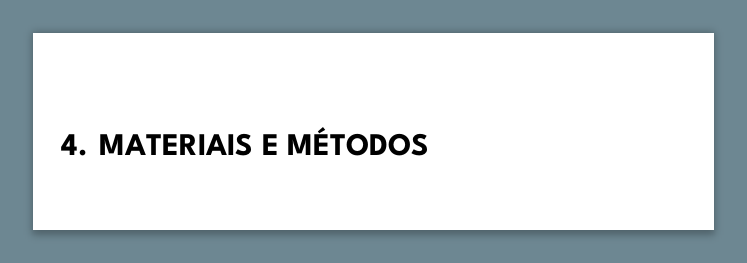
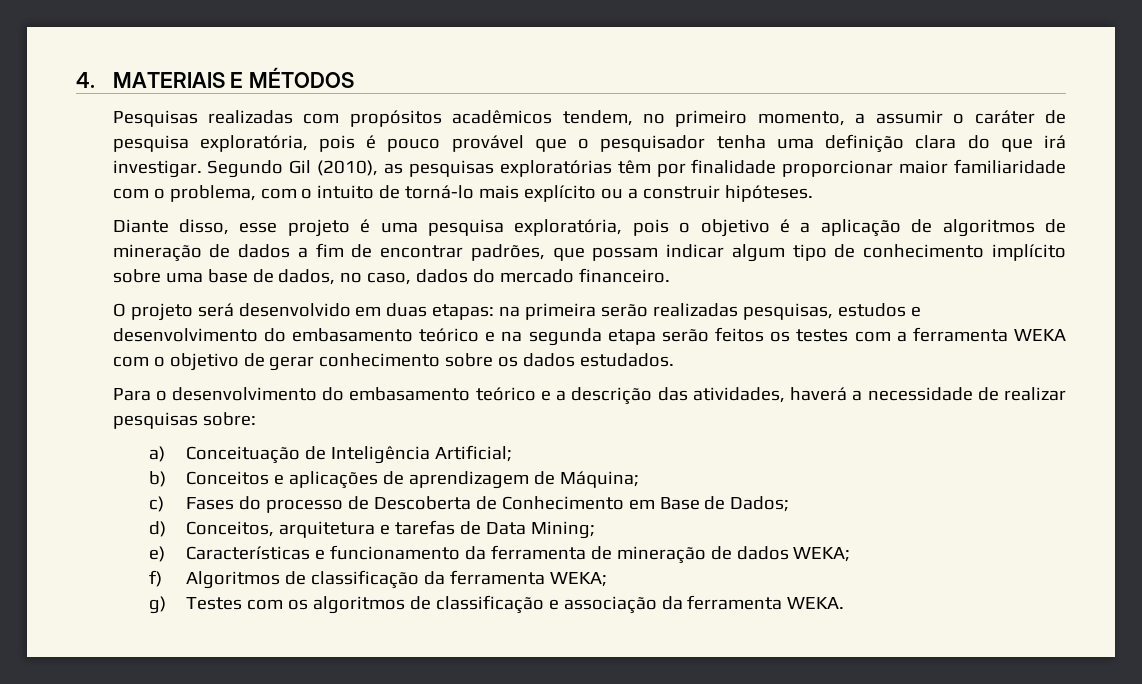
(430, 141) none -> [112,110,1066,127] [112,134,1067,153] [112,159,1066,178] [112,185,814,202] [112,219,1066,237] [112,243,1066,262] [112,268,671,285] [112,303,922,321] [112,327,1066,346] [112,353,675,371] [112,387,1066,405] [112,412,256,429] [149,445,512,464] [149,471,639,489] [149,496,790,513] [149,520,595,539] [149,545,851,564] [149,570,607,589] [149,595,845,614] // Pesquisas realizadas com propósitos acadêmicos tendem, no primeiro momento, a assumir o caráter de pesquisa exploratória, pois é pouco provável que o pesquisador tenha uma definição clara do que irá investigar. Segundo Gil (2010), as pesquisas exploratórias têm por finalidade proporcionar maior familiaridade com o problema, com o intuito de torná-lo mais explícito ou a construir hipóteses. // Diante disso, esse projeto é uma pesquisa exploratória, pois o objetivo é a aplicação de algoritmos de mineração de dados a fim de encontrar padrões, que possam indicar algum tipo de conhecimento implícito sobre uma base de dados, no caso, dados do mercado financeiro. // O projeto será desenvolvido em duas etapas: na primeira serão realizadas pesquisas, estudos e desenvolvimento do embasamento teórico e na segunda etapa serão feitos os testes com a ferramenta WEKA com o objetivo de gerar conhecimento sobre os dados estudados. // Para o desenvolvimento do embasamento teórico e a descrição das atividades, haverá a necessidade de realizar pesquisas sobre: // a) Conceituação de Inteligência Artificial; // b) Conceitos e aplicações de aprendizagem de Máquina; // c) Fases do processo de Descoberta de Conhecimento em Base de Dados; // d) Conceitos, arquitetura e tarefas de Data Mining; // e) Características e funcionamento da ferramenta de mineração de dados WEKA; // f) Algoritmos de classificação da ferramenta WEKA; // g) Testes com os algoritmos de classificação e associação da ferramenta WEKA.

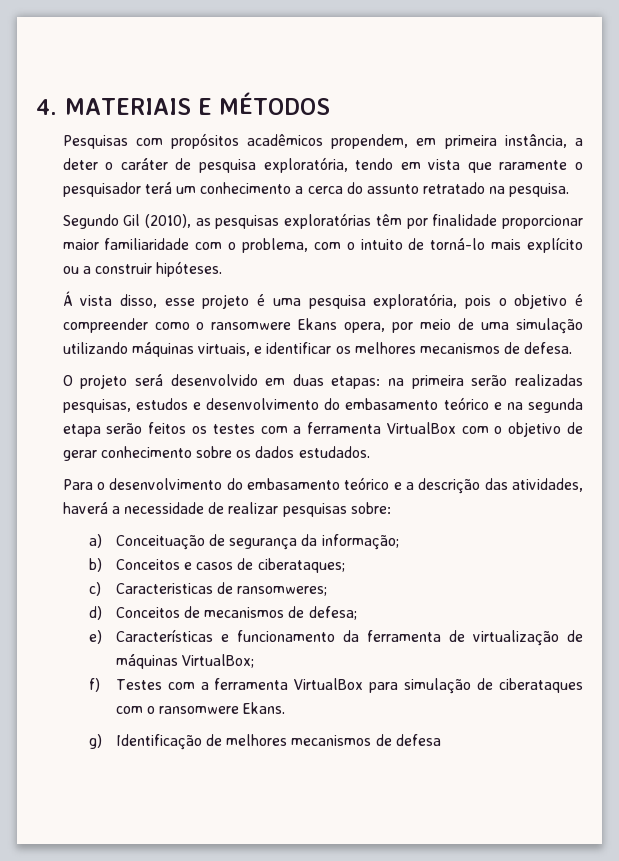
[207,110,293,124] realizadas -> (128, 142) none
[562,110,943,127] tendem, no primeiro momento, a assumir -> [331,134,583,149] [62,158,98,170] propendem, em primeira instância, a deter
[318,134,1067,153] [112,160,202,178] pois é pouco provável que o pesquisador tenha uma definição clara do que irá investigar. -> [355,158,584,173] [62,182,570,197] tendo em vista que raramente o pesquisador terá um conhecimento a cerca do assunto retratado na pesquisa. //
[112,219,169,233] Diante -> [62,291,113,306] Á vista
[800,219,1066,237] [112,243,1066,262] [112,268,671,285] a aplicação de algoritmos de mineração de dados a fim de encontrar padrões, que possam indicar algum tipo de conhecimento implícito sobre uma base de dados, no caso, dados do mercado financeiro. -> [62,318,583,334] [62,342,573,357] compreender como o ransomwere Ekans opera, por meio de uma simulação utilizando máquinas virtuais, e identificar os melhores mecanismos de defesa.
[1013,329,1066,341] WEKA -> [386,422,456,434] VirtualBox
[330,445,512,464] Inteligência Artificial; -> [229,534,399,550] segurança da informação;
[288,471,639,489] [149,496,790,513] [149,520,595,539] aplicações de aprendizagem de Máquina; // c) Fases do processo de Descoberta de Conhecimento em Base de Dados; // d) Conceitos, arquitetura e tarefas de Data Mining; -> [196,558,345,573] [89,582,328,596] [89,606,357,620] casos de ciberataques; // c) Caracteristicas de ransomweres; // d) Conceitos de mecanismos de defesa;
[616,546,851,564] [149,570,607,589] [149,595,845,614] mineração de dados WEKA; // f) Algoritmos de classificação da ferramenta WEKA; // g) Testes com os algoritmos de classificação e associação da ferramenta WEKA. -> [472,630,583,646] [115,654,254,669] [89,678,583,694] [115,702,286,714] [89,734,441,750] virtualização de máquinas VirtualBox; // f) Testes com a ferramenta VirtualBox para simulação de ciberataques com o ransomwere Ekans. // g) Identificação de melhores mecanismos de defesa

